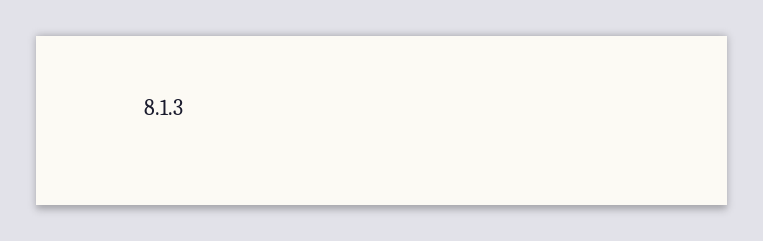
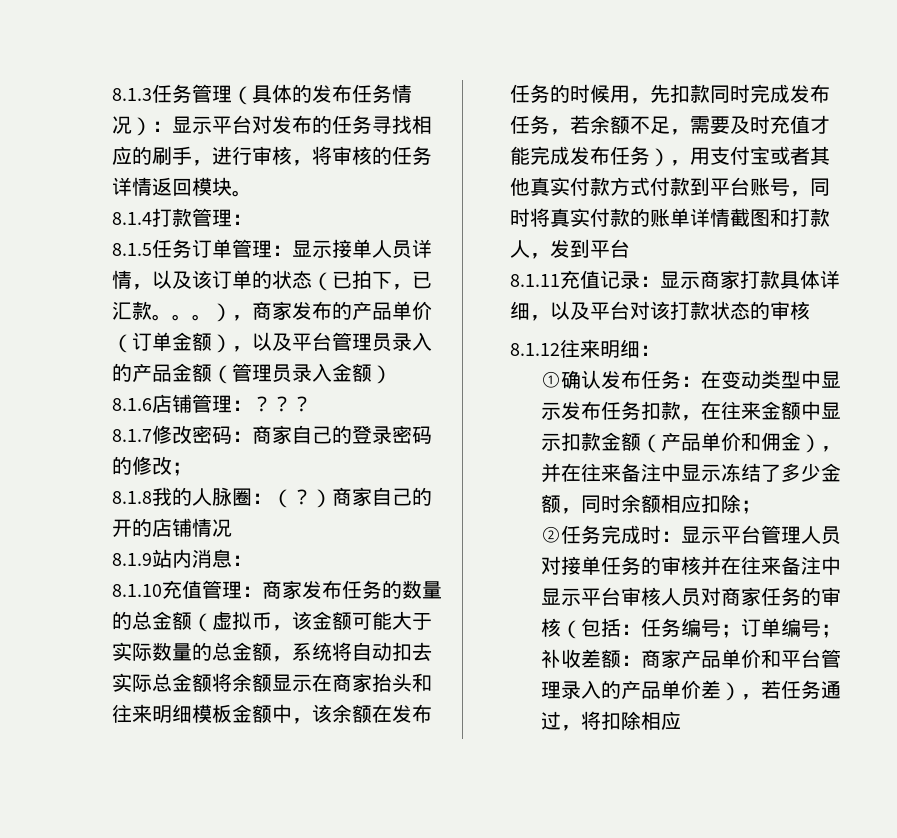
(183, 107) none -> [152,84,413,105] [112,115,433,136] [112,146,433,166] [112,177,253,197] [112,208,253,227] [112,239,433,259] [112,270,433,291] [112,301,433,322] [112,332,433,353] [112,363,393,384] [112,394,313,413] [112,425,433,444] [112,456,193,476] [112,487,433,508] [112,518,233,537] [112,549,253,568] [112,580,443,599] [112,611,433,632] [112,642,433,662] [112,673,433,692] [112,704,433,724] [510,84,831,104] [510,115,831,135] [510,146,831,167] [510,177,831,197] [510,208,831,227] [510,239,631,259] [510,270,841,289] [510,301,811,321] [510,339,661,358] [541,370,842,389] [541,401,842,421] [541,432,842,453] [541,463,842,483] [541,494,762,514] [541,525,842,545] [541,556,842,576] [541,587,842,607] [541,618,842,639] [541,649,842,668] [541,680,842,701] [541,711,682,731] 任务管理（具体的发布任务情况）：显示平台对发布的任务寻找相应的刷手，进行审核，将审核的任务详情返回模块。 // 8.1.4打款管理： // 8.1.5任务订单管理：显示接单人员详情，以及该订单的状态（已拍下，已汇款。。。），商家发布的产品单价（订单金额），以及平台管理员录入的产品金额（管理员录入金额） // 8.1.6店铺管理：？？？ // 8.1.7修改密码：商家自己的登录密码的修改； // 8.1.8我的人脉圈：（？）商家自己的开的店铺情况 // 8.1.9站内消息： // 8.1.10充值管理：商家发布任务的数量的总金额（虚拟币，该金额可能大于实际数量的总金额，系统将自动扣去实际总金额将余额显示在商家抬头和往来明细模板金额中，该余额在发布任务的时候用，先扣款同时完成发布任务，若余额不足，需要及时充值才能完成发布任务），用支付宝或者其他真实付款方式付款到平台账号，同时将真实付款的账单详情截图和打款人，发到平台 // 8.1.11充值记录：显示商家打款具体详细，以及平台对该打款状态的审核 // 8.1.12往来明细： // ①确认发布任务：在变动类型中显示发布任务扣款，在往来金额中显示扣款金额（产品单价和佣金），并在往来备注中显示冻结了多少金额，同时余额相应扣除； // ②任务完成时：显示平台管理人员对接单任务的审核并在往来备注中显示平台审核人员对商家任务的审核（包括：任务编号；订单编号；补收差额：商家产品单价和平台管理录入的产品单价差），若任务通过，将扣除相应

